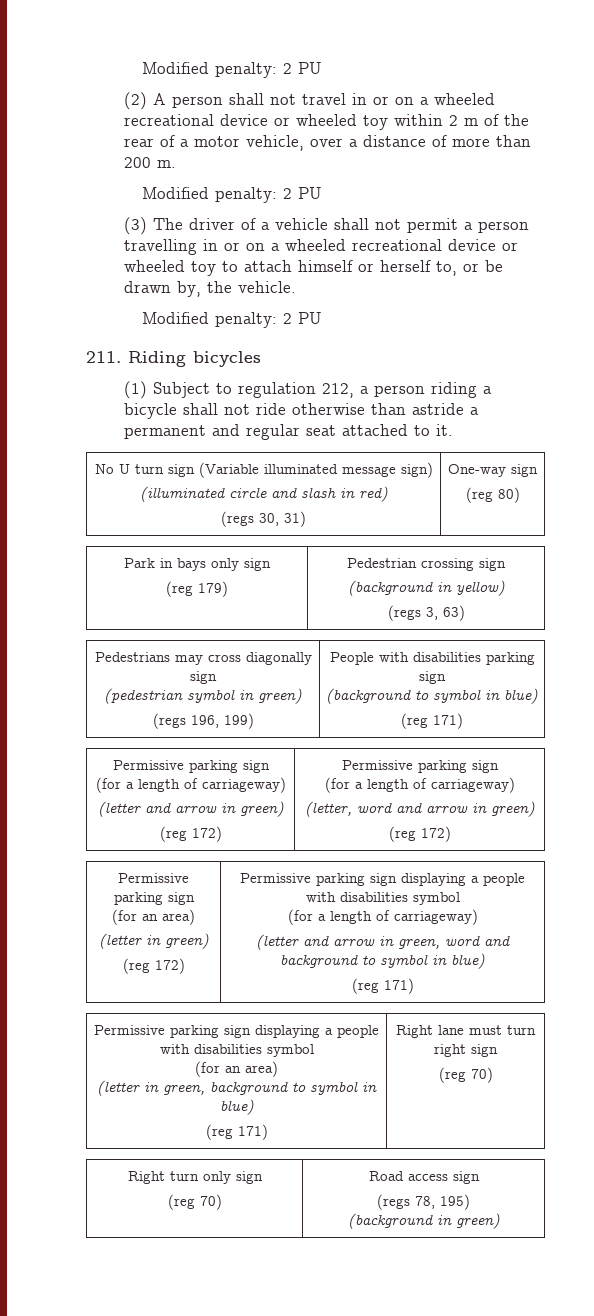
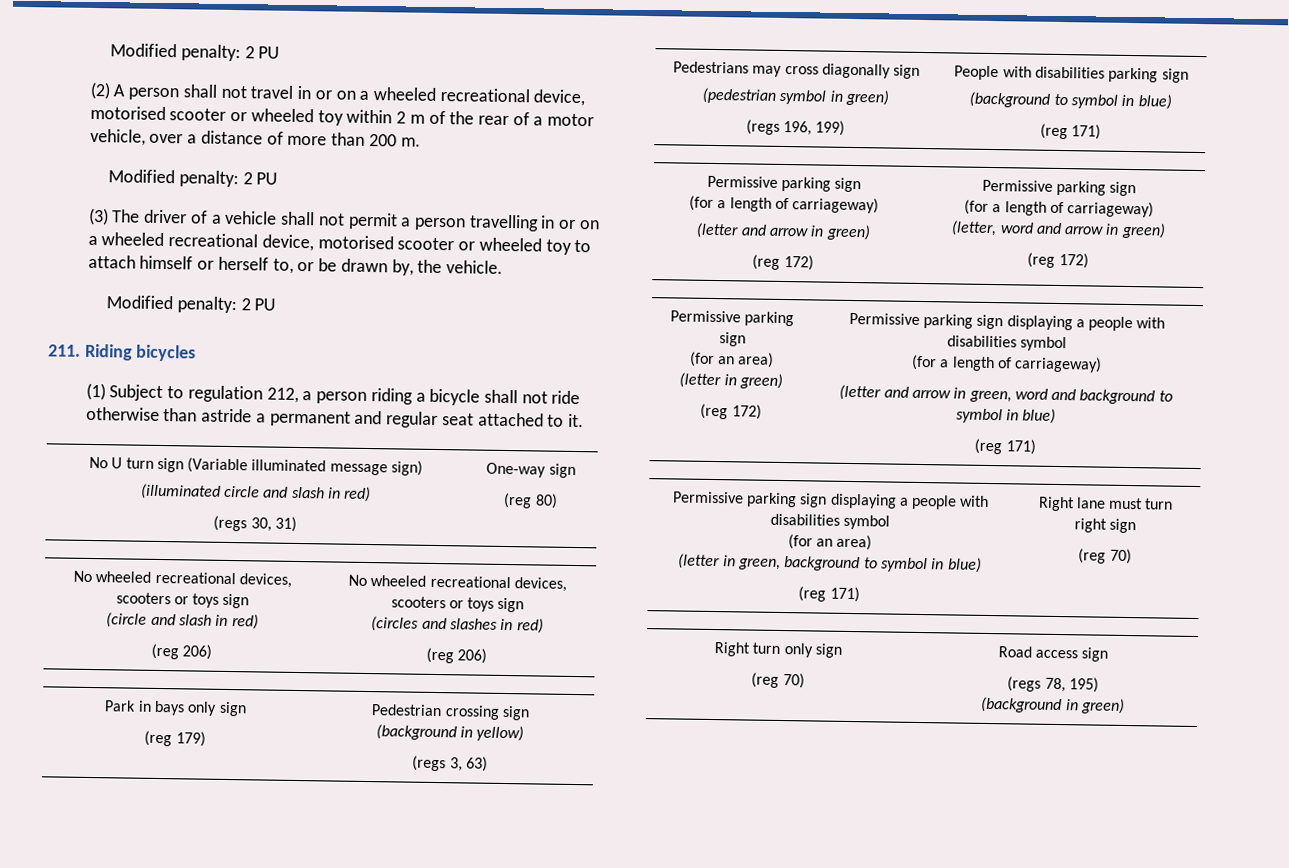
[219,114,268,126] device -> [533,89,586,107] [89,105,227,121] device, motorised scooter
[447,239,496,251] device -> [261,234,455,252] device, motorised scooter
(520, 495) none -> [73,570,292,588] [115,592,250,609] [106,612,259,630] [150,643,213,660] [348,574,567,592] [390,596,525,613] [371,616,544,634] [425,647,488,664] // No wheeled recreational devices, scooters or toys sign // (circle and slash in red) // (reg 206) | No wheeled recreational devices, scooters or toys sign // (circles and slashes in red) // (reg 206)

